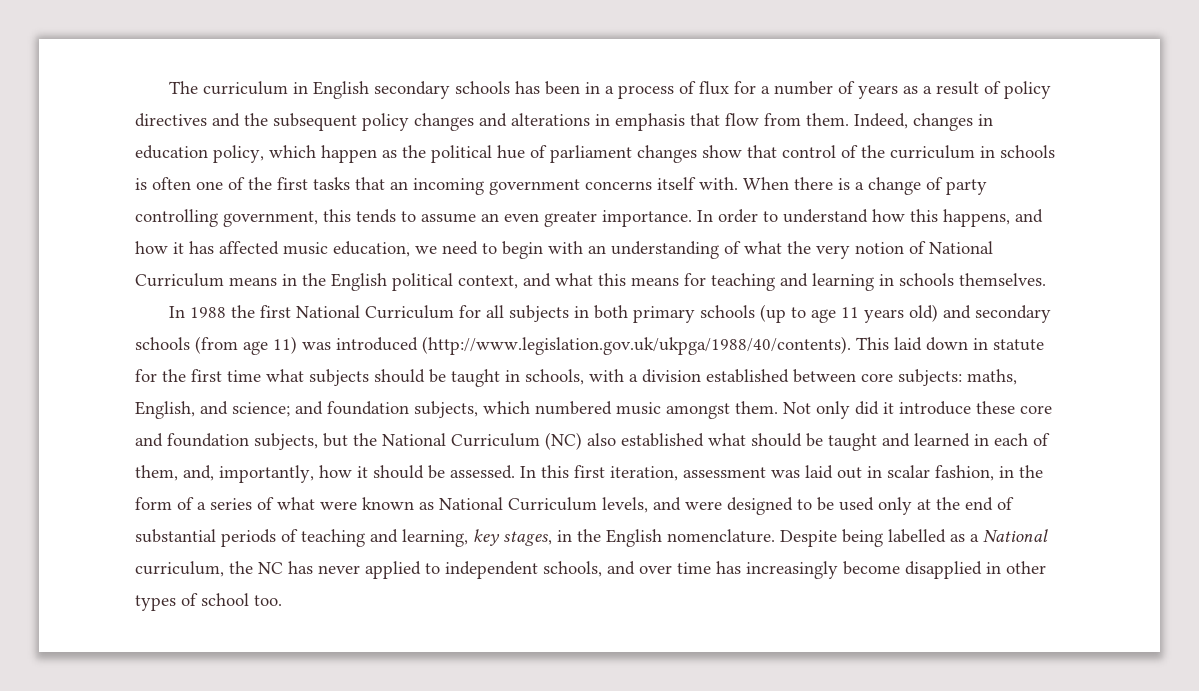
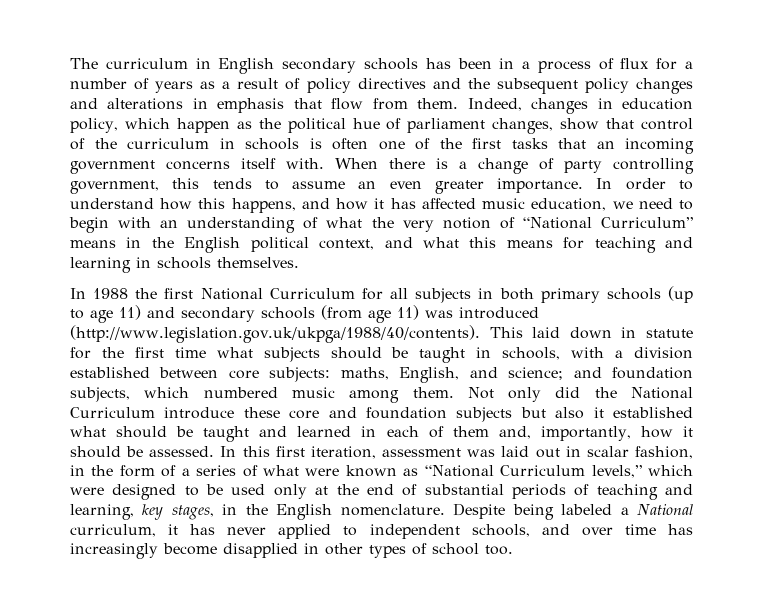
[637,145,697,163] changes -> [492,118,554,134] changes,
[929,241,993,254] [135,273,224,287] National Curriculum -> [522,217,693,229] “National Curriculum”
[841,304,939,323] 11 years old) -> [119,305,141,320] 11)
[666,403,730,419] amongst -> [349,390,400,403] among
[883,402,894,414] it -> [594,387,693,399] [70,407,155,418] the National Curriculum
[254,432,616,450] subjects, but the National Curriculum (NC) also -> [456,407,604,422] subjects but also it
[135,465,178,481] them, -> [452,426,489,437] them
[439,497,681,513] National Curriculum levels, and -> [424,465,694,478] “National Curriculum levels,” which
[888,529,965,543] labelled as -> [561,504,613,515] labeled
[229,561,283,574] the NC -> [168,524,179,535] it

